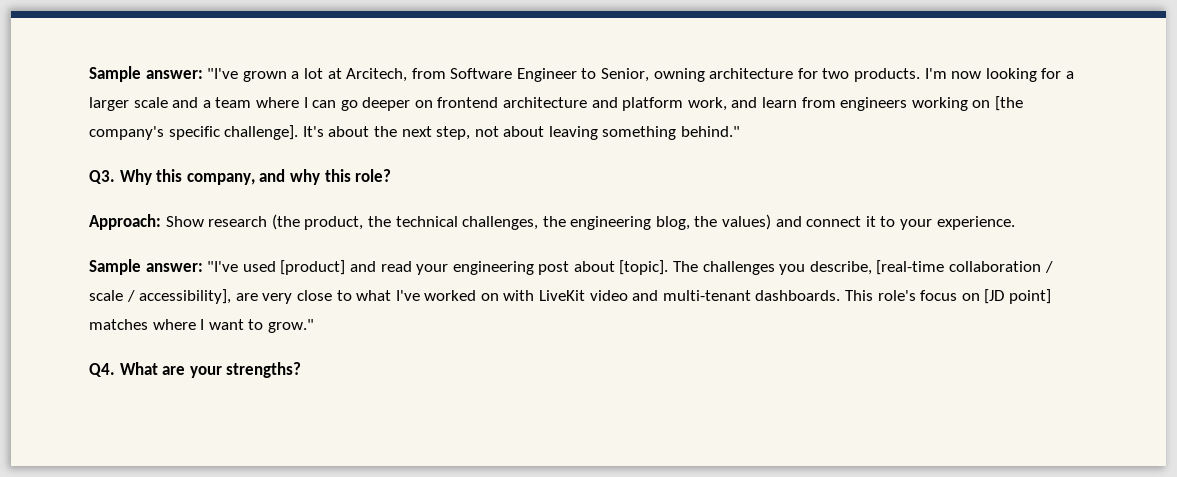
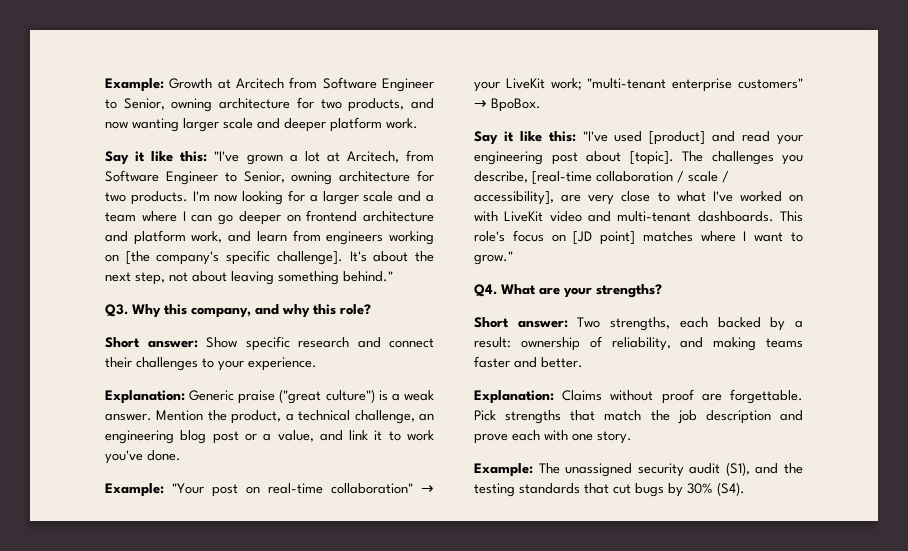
[89,66,203,82] Sample answer: -> [105,77,434,92] [105,97,435,112] [105,117,418,132] [105,151,208,165] Example: Growth at Arcitech from Software Engineer to Senior, owning architecture for two products, and now wanting larger scale and deeper platform work. // Say it like this:
[89,214,1015,230] [89,259,203,275] Approach: Show research (the product, the technical challenges, the engineering blog, the values) and connect it to your experience. // Sample answer: -> [105,336,434,351] [105,357,317,371] [105,389,435,404] [105,410,434,424] [105,430,435,444] [105,450,181,464] [105,483,434,497] [474,78,803,92] [474,98,541,112] [474,131,576,145] Short answer: Show specific research and connect their challenges to your experience. // Explanation: Generic praise ("great culture") is a weak answer. Mention the product, a technical challenge, an engineering blog post or a value, and link it to work you've done. // Example: "Your post on real-time collaboration" → your LiveKit work; "multi-tenant enterprise customers" → BpoBox. // Say it like this:
(302, 370) none -> [474,317,803,331] [474,336,803,351] [474,356,583,368] [474,389,803,404] [474,410,803,424] [474,430,632,444] [474,462,803,477] [474,482,745,497] // Short answer: Two strengths, each backed by a result: ownership of reliability, and making teams faster and better. // Explanation: Claims without proof are forgettable. Pick strengths that match the job description and prove each with one story. // Example: The unassigned security audit (S1), and the testing standards that cut bugs by 30% (S4).

